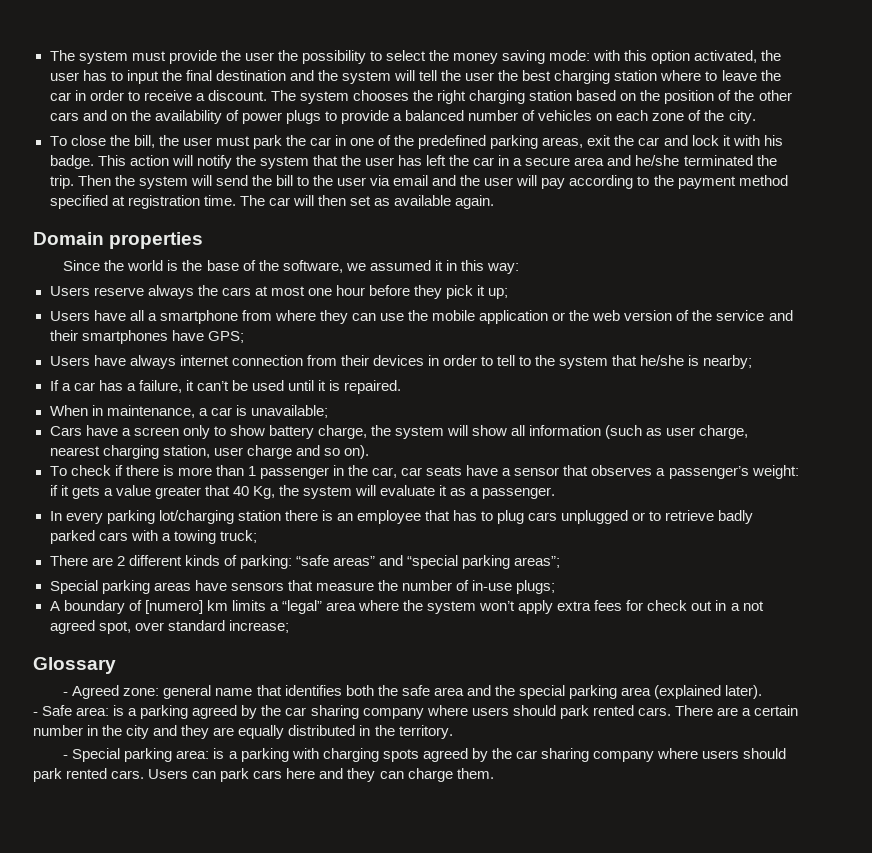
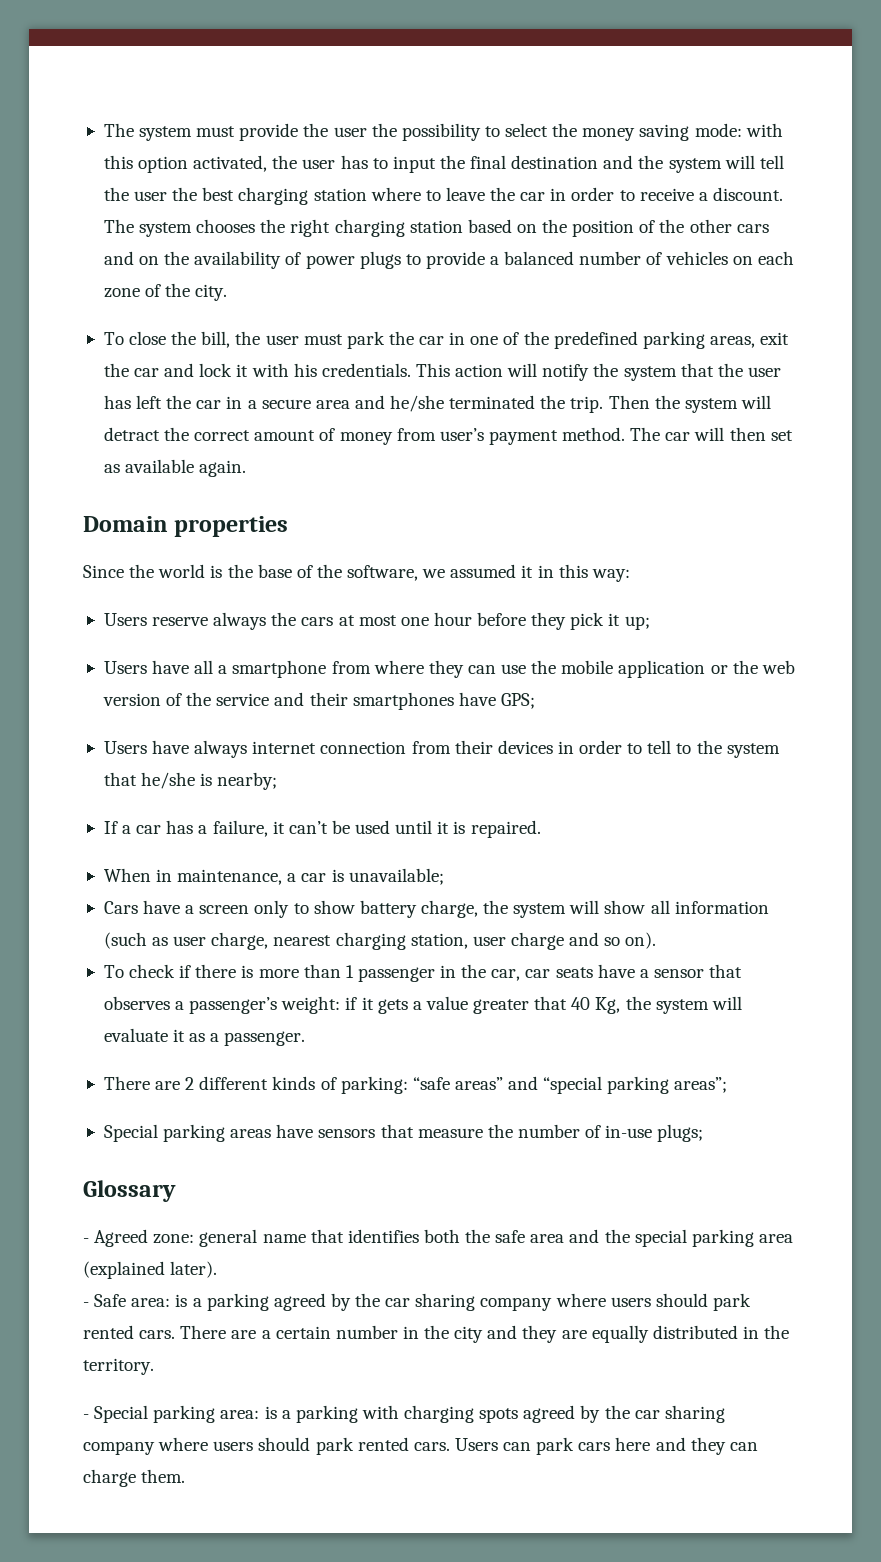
[49,155,94,169] badge. -> [321,363,411,377] credentials.
[215,175,788,189] [49,195,236,209] send the bill to the user via email and the user will pay according to the payment method specified at registration time. -> [103,427,626,445] detract the correct amount of money from user’s payment method.
[49,510,754,524] [49,530,257,544] // In every parking lot/charging station there is an employee that has to plug cars unplugged or to retrieve badly parked cars with a towing truck; -> (306, 1038) none
[49,600,764,614] [49,620,289,634] // A boundary of [numero] km limits a “legal” area where the system won’t apply extra fees for check out in a not agreed spot, over standard increase; -> (704, 1133) none

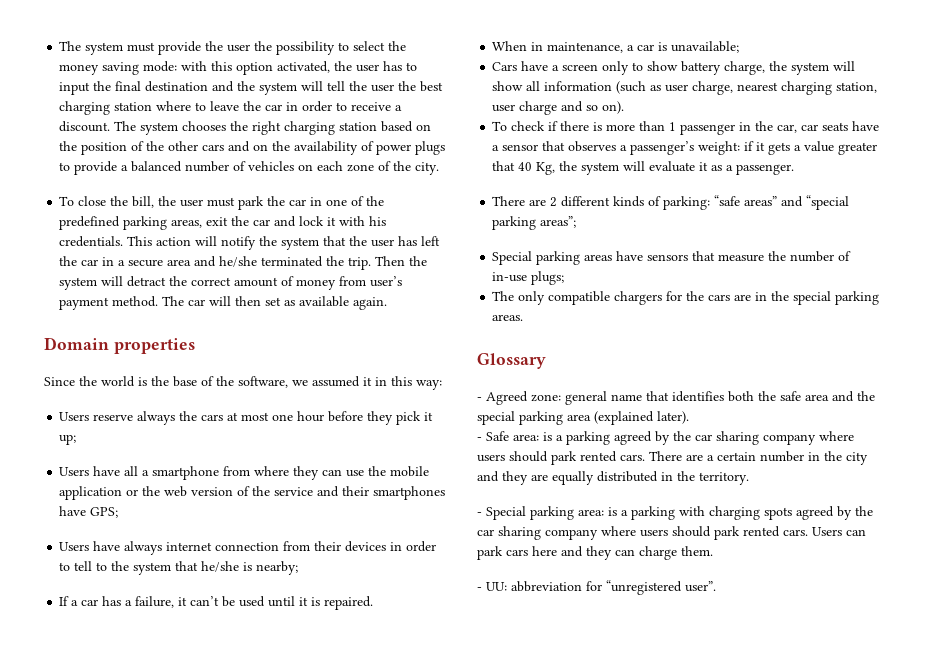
(704, 1133) none -> [492,291,880,305] [492,314,524,321] // The only compatible chargers for the cars are in the special parking areas.
(186, 1476) none -> [477,580,716,595] // - UU: abbreviation for “unregistered user”.

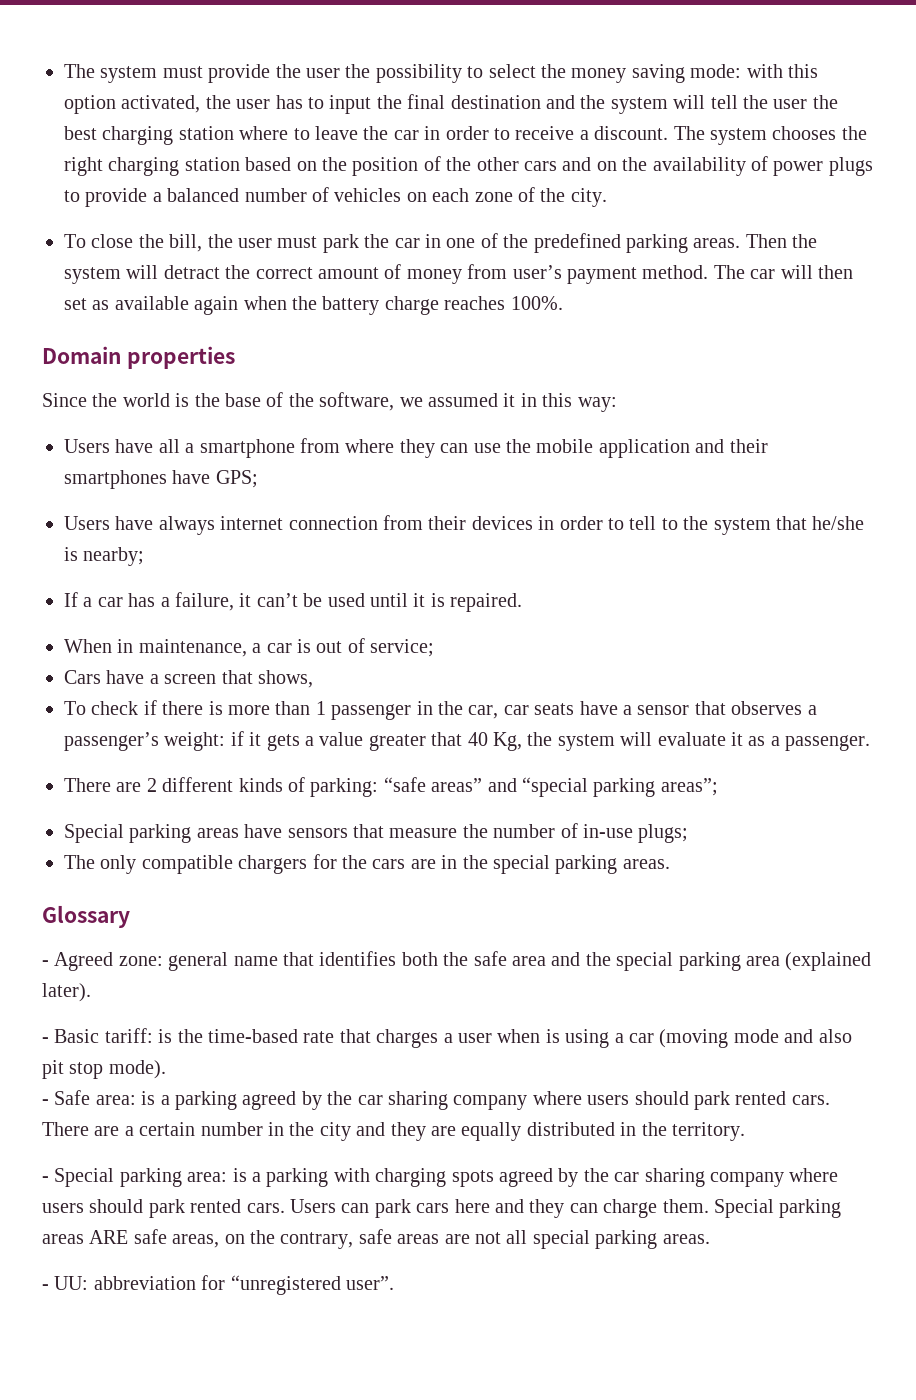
[171,216,387,228] [59,236,441,250] [59,256,372,270] areas, exit the car and lock it with his credentials. This action will notify the system that the user has left the car in a secure area and he/she terminated the trip. -> [693,238,741,248] areas.
[353,297,388,310] again. -> [194,296,563,315] again when the battery charge reaches 100%.
[59,411,434,425] [59,434,77,445] // Users reserve always the cars at most one hour before they pick it up; -> (617, 404) none
[126,486,314,497] or the web version of the service -> (690, 448) none
[671,41,740,53] unavailable; -> [316,638,435,657] out of service;
[602,61,856,75] [492,81,878,95] [492,101,625,115] only to show battery charge, the system will show all information (such as user charge, nearest charging station, user charge and so on). -> [221,670,313,688] that shows,
(689, 417) none -> [42,1028,852,1048] [42,1060,166,1079] // - Basic tariff: is the time-based rate that charges a user when is using a car (moving mode and also pit stop mode).
(713, 551) none -> [713,1199,842,1218] [42,1229,710,1249] Special parking areas ARE safe areas, on the contrary, safe areas are not all special parking areas.

